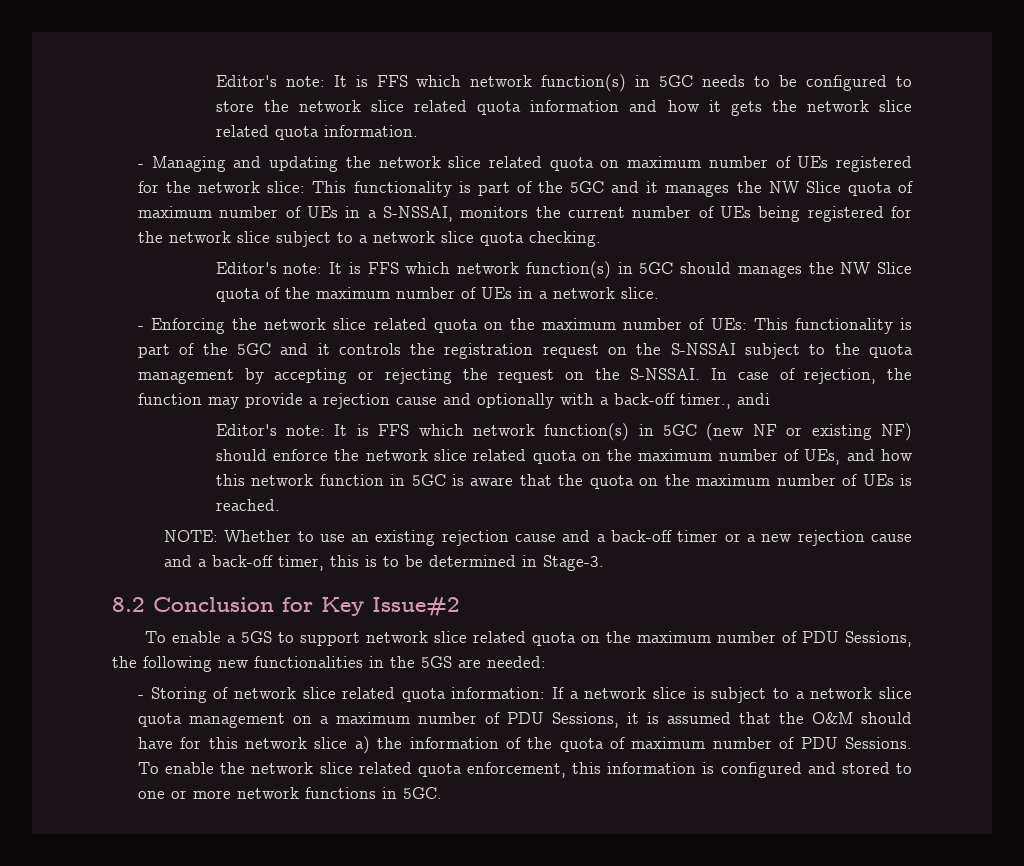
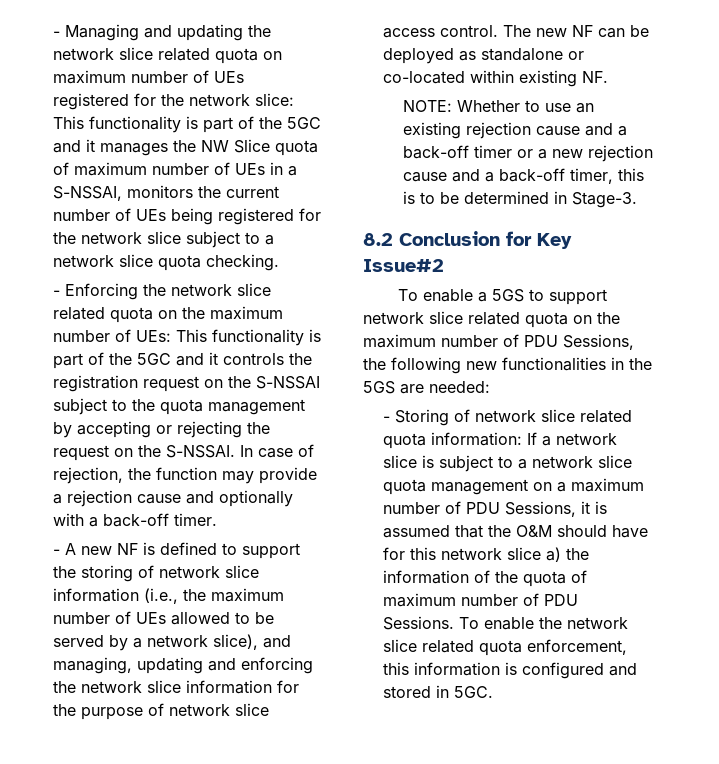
[215,74,912,92] [215,100,913,116] [215,125,418,140] Editor's note: It is FFS which network function(s) in 5GC needs to be configured to store the network slice related quota information and how it gets the network slice related quota information. // -> (52, 34) none
[215,261,913,279] [215,287,659,302] // Editor's note: It is FFS which network function(s) in 5GC should manages the NW Slice quota of the maximum number of UEs in a network slice. -> (279, 262) none
[679,393,770,409] [215,423,913,441] [215,449,914,465] [215,474,913,489] [215,499,280,511] timer., andi // Editor's note: It is FFS which network function(s) in 5GC (new NF or existing NF) should enforce the network slice related quota on the maximum number of UEs, and how this network function in 5GC is aware that the quota on the maximum number of UEs is reached. -> [173,513,217,526] [52,542,300,559] [52,565,259,582] [52,588,284,604] [52,611,274,625] [52,634,291,651] [52,657,313,674] [52,680,299,694] [52,703,269,720] [382,25,649,38] [382,48,584,64] [382,70,608,87] timer. // - A new NF is defined to support the storing of network slice information (i.e., the maximum number of UEs allowed to be served by a network slice), and managing, updating and enforcing the network slice information for the purpose of network slice access control. The new NF can be deployed as standalone or co-located within existing NF.
[895,763,912,774] [137,787,376,799] to one or more network functions -> (431, 692) none

